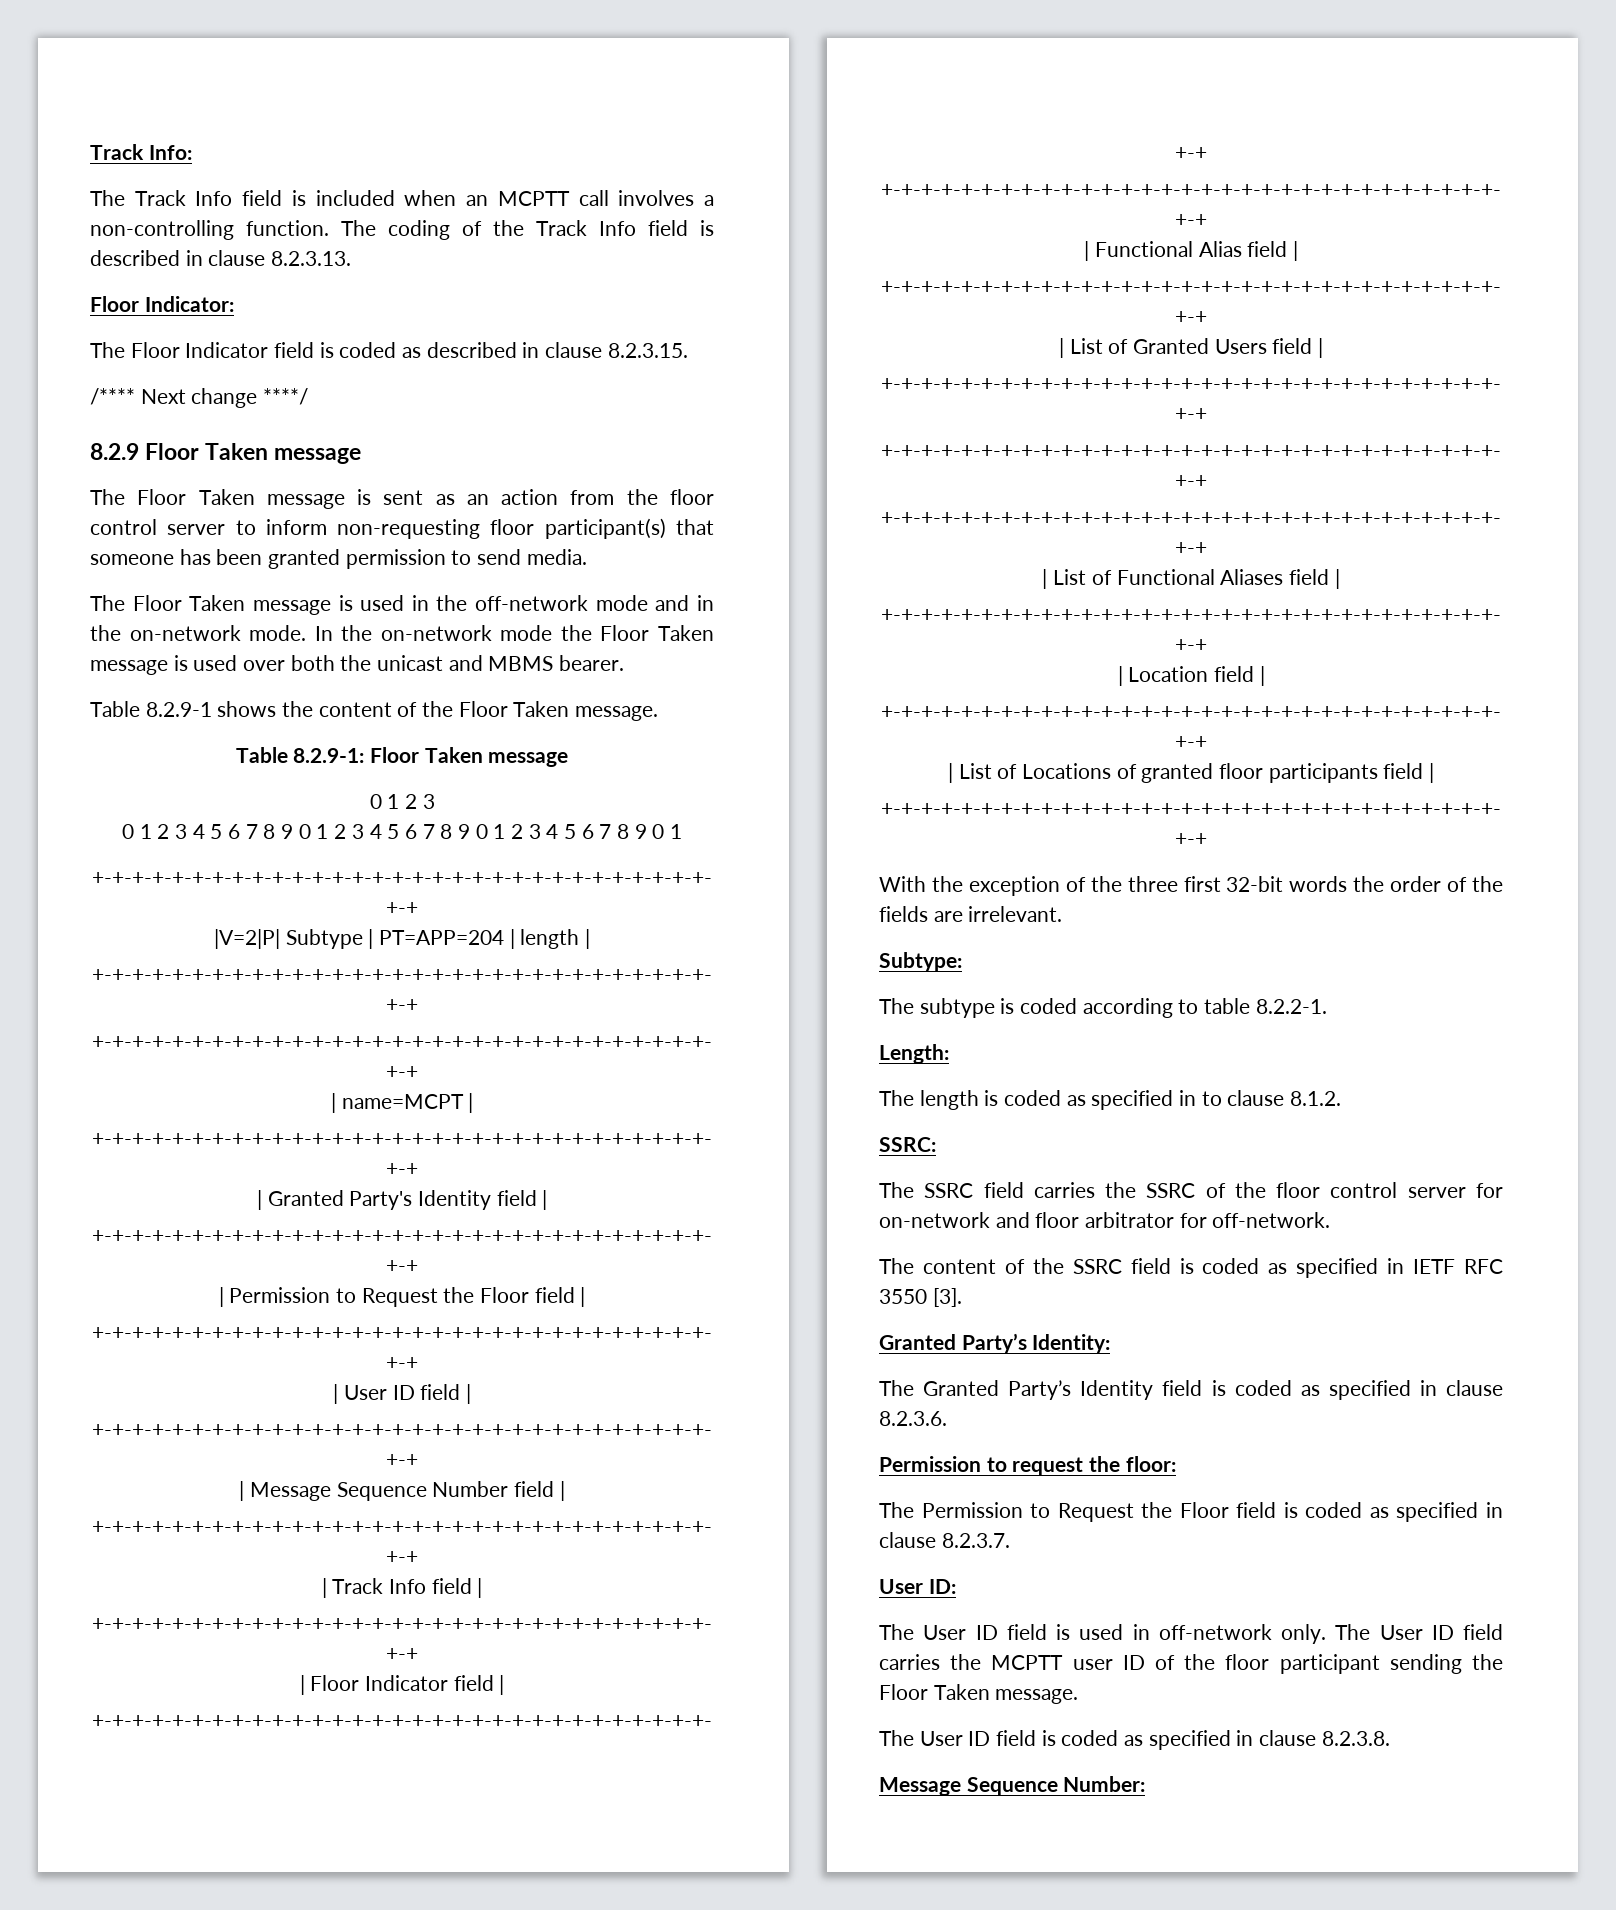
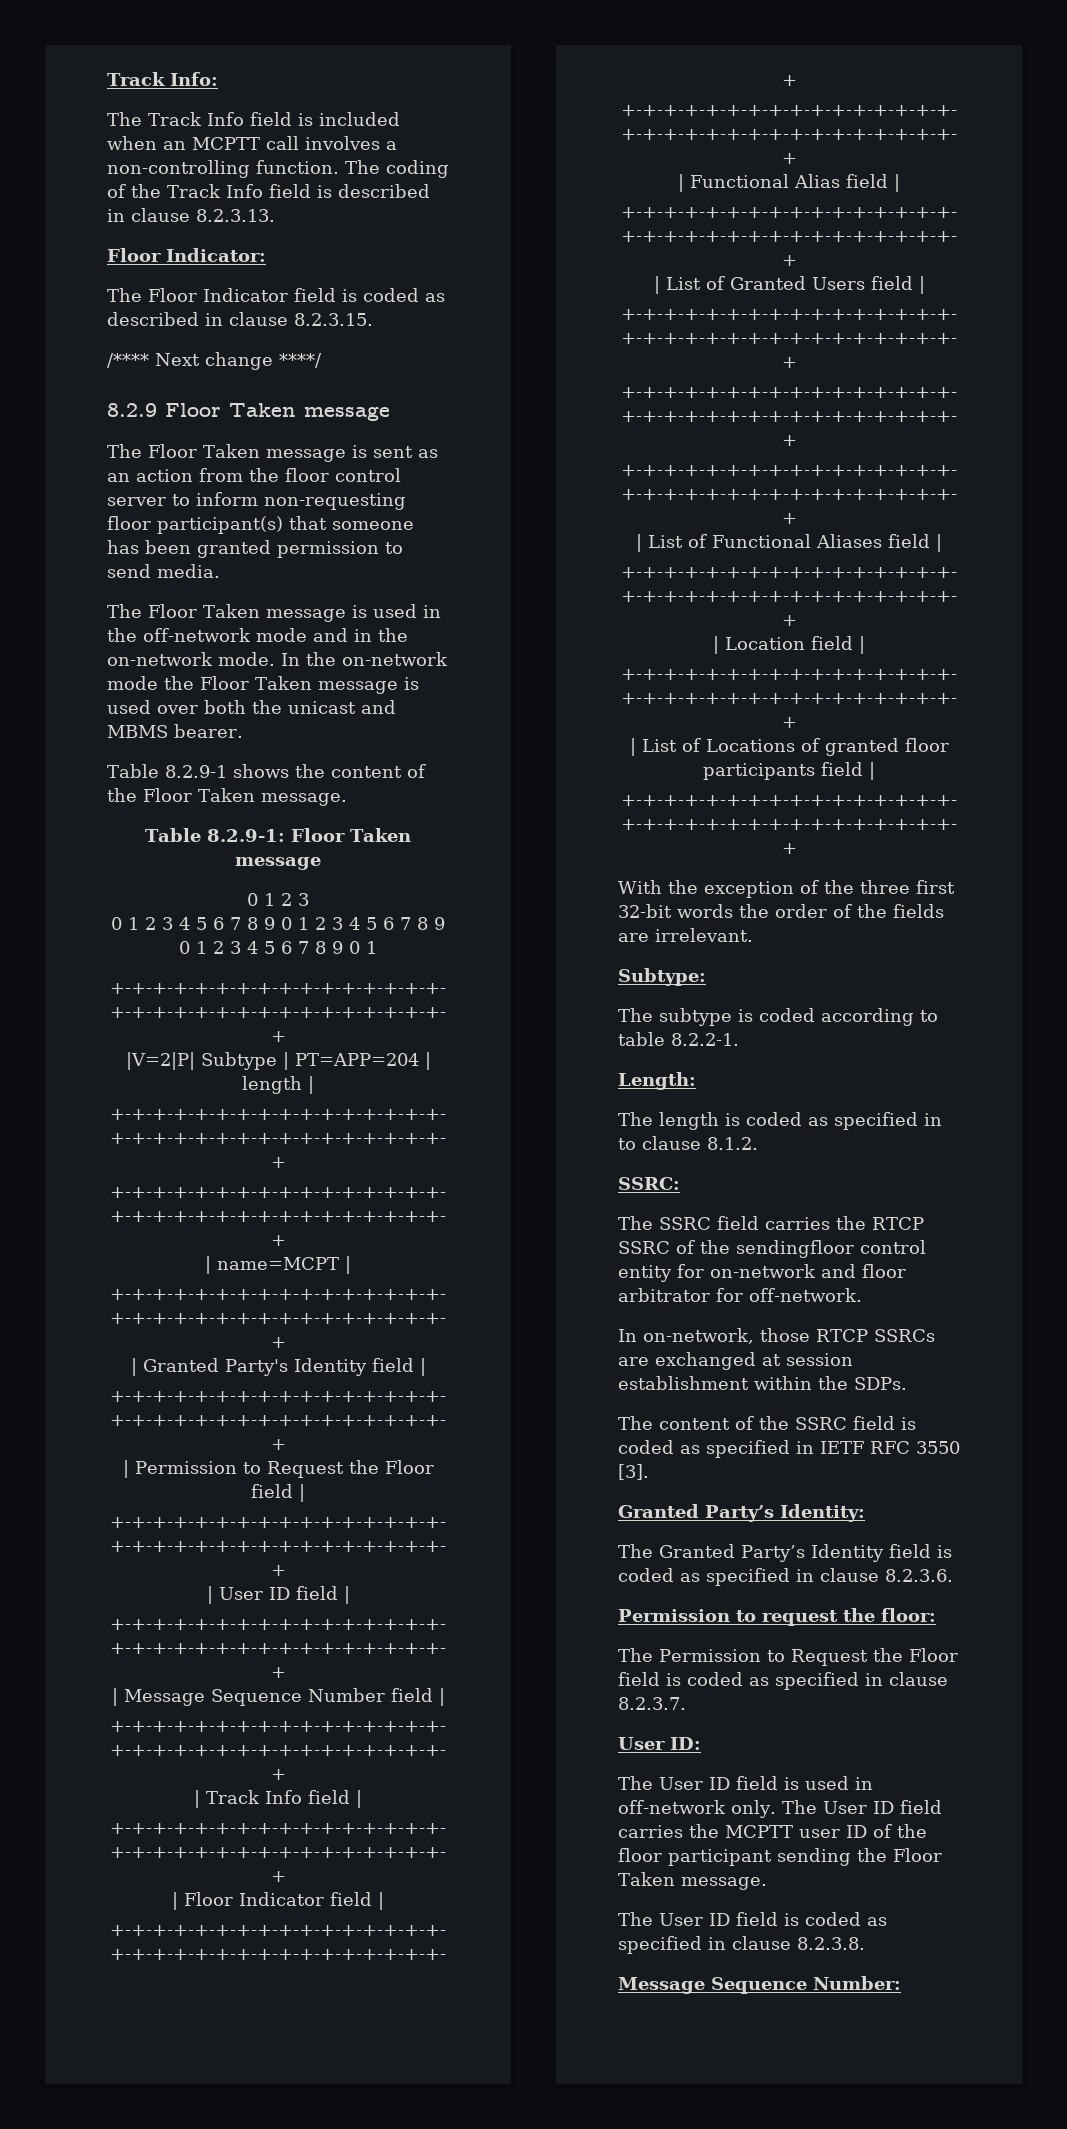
(1137, 1190) none -> [872,1217,924,1230] RTCP
[1276,1182,1466,1198] floor control server -> [736,1240,926,1258] [618,1265,672,1282] sendingfloor control entity
(1331, 1220) none -> [618,1328,935,1344] [618,1352,853,1370] [618,1376,907,1390] // In on-network, those RTCP SSRCs are exchanged at session establishment within the SDPs.

